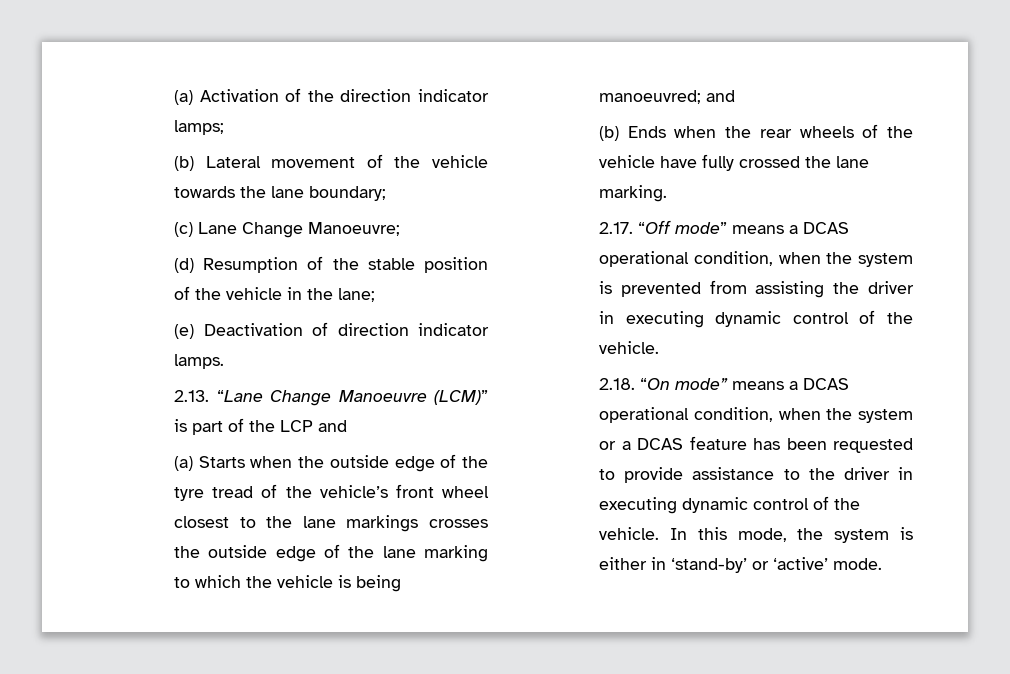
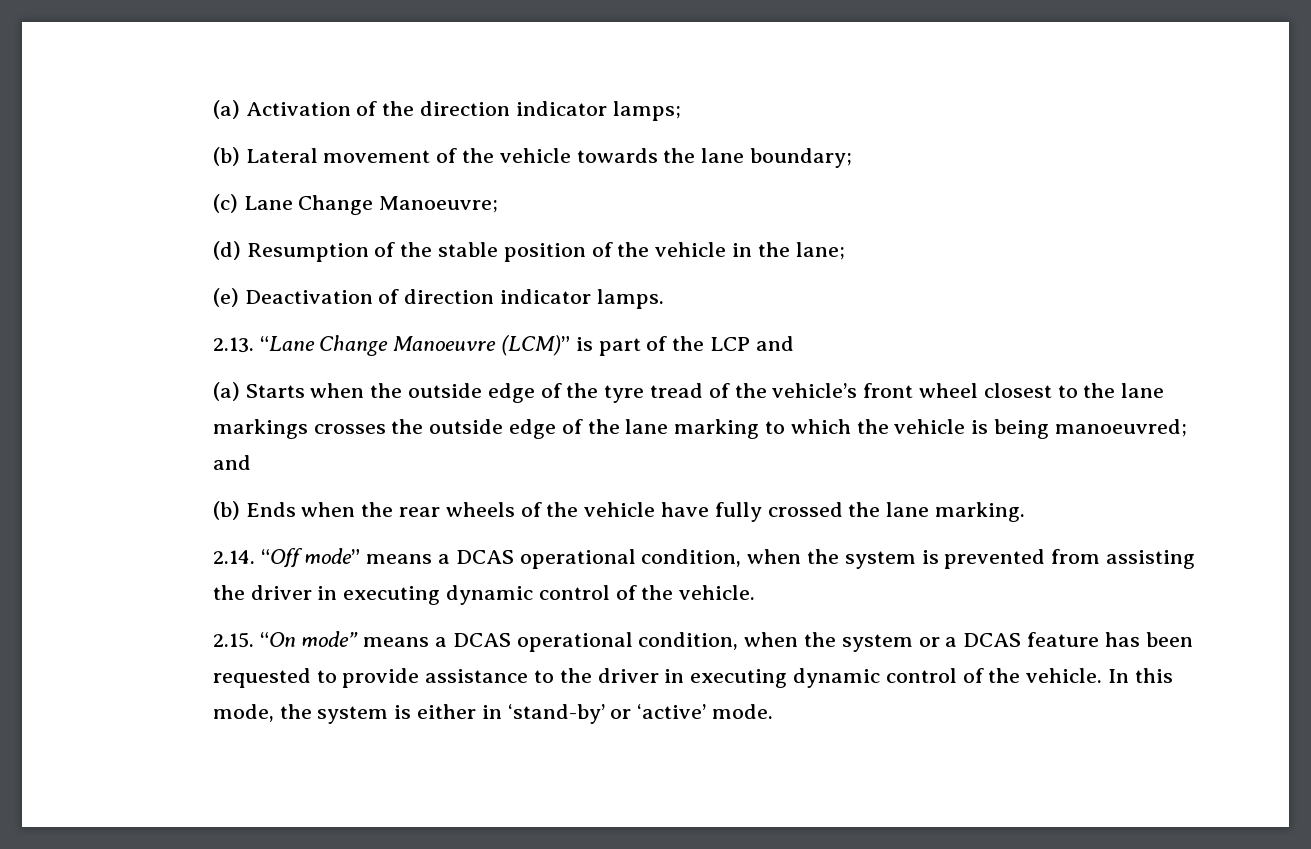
[599,222,634,234] 2.17. -> [212,550,255,564] 2.14.
[599,378,636,390] 2.18. -> [212,632,254,648] 2.15.

